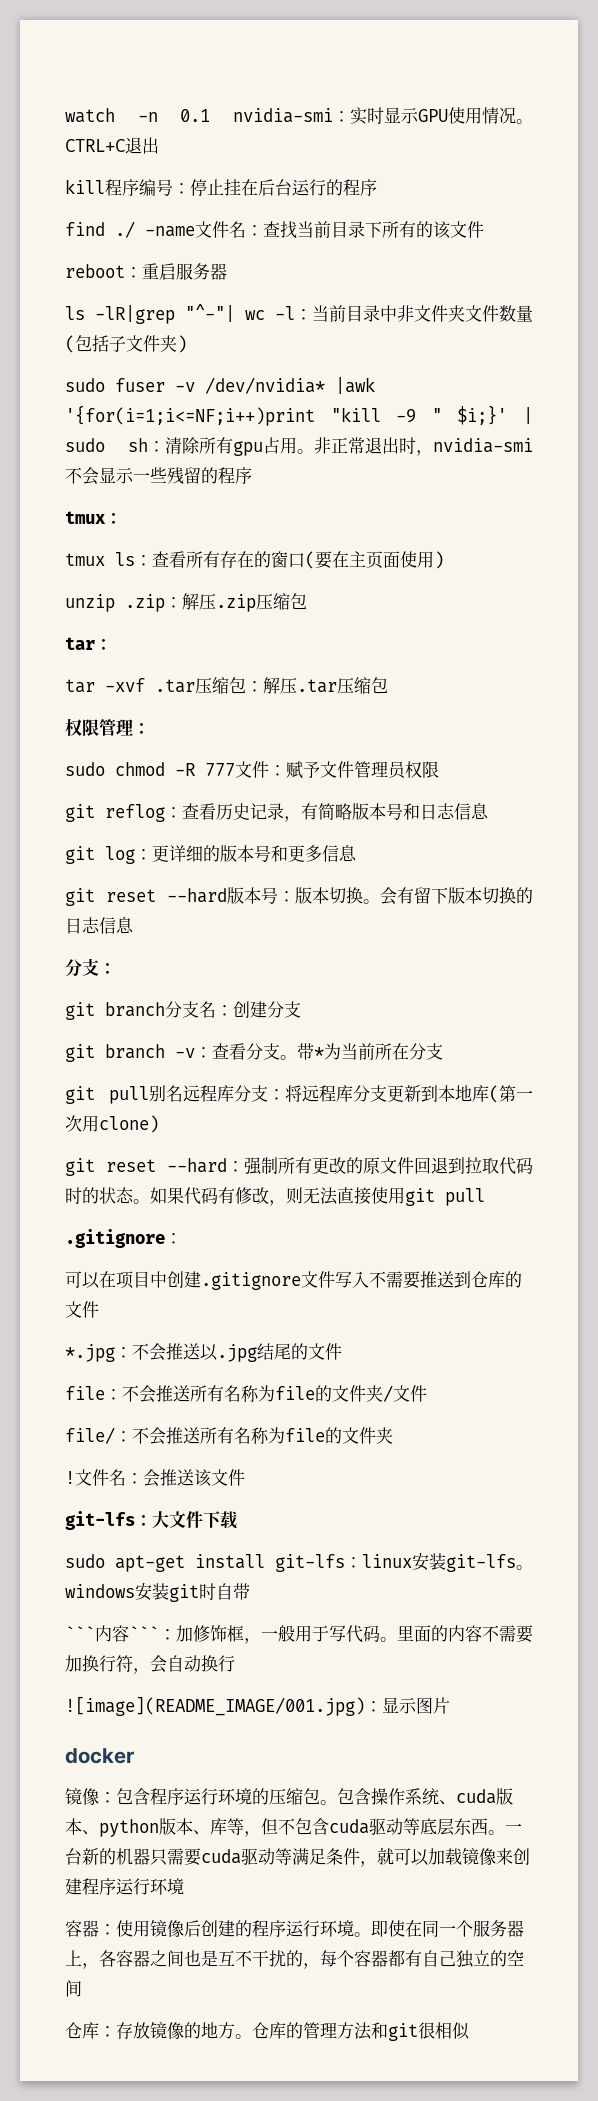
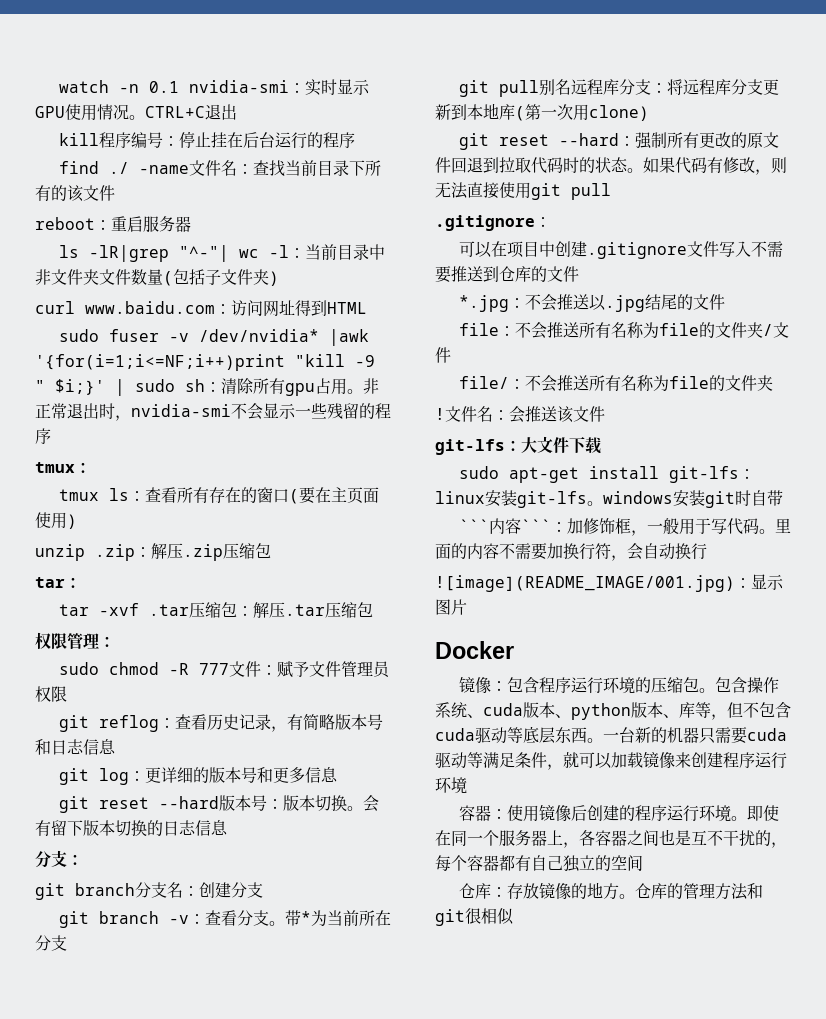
(187, 344) none -> [35,300,367,317] // curl www.baidu.com：访问网址得到HTML
[65,1748,134,1764] docker -> [435,641,514,659] Docker

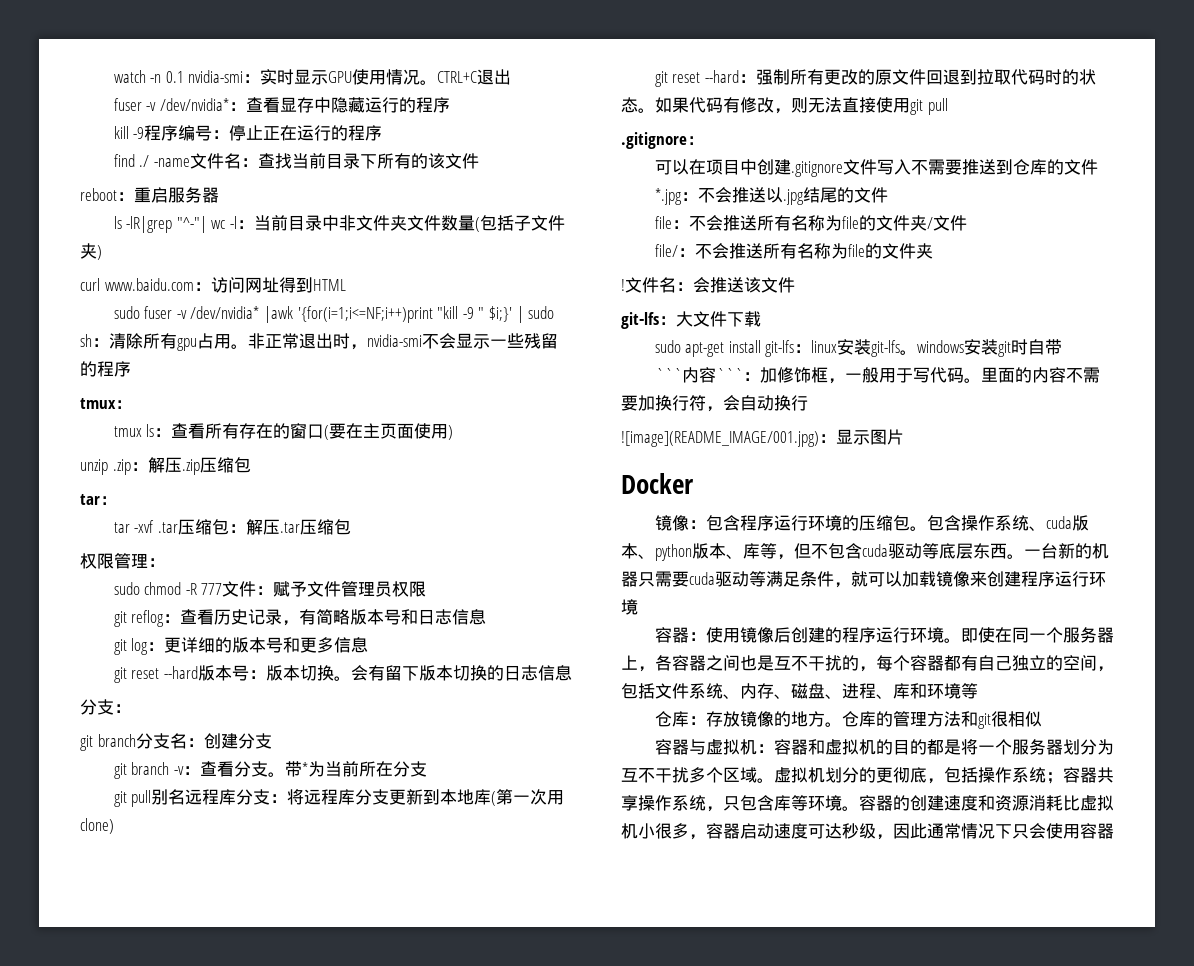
(237, 112) none -> [113,97,450,113] // fuser -v /dev/nvidia*：查看显存中隐藏运行的程序
(99, 139) none -> [133,127,145,139] -9
[210,132,275,148] 挂在后台 -> [263,125,298,141] 正在
(643, 863) none -> [1097,666,1114,672] [621,683,978,699] ，包括文件系统、内存、磁盘、进程、库和环境等
(514, 916) none -> [654,739,1114,755] [621,767,1114,784] [621,795,1114,812] [621,823,1114,840] // 容器与虚拟机：容器和虚拟机的目的都是将一个服务器划分为互不干扰多个区域。虚拟机划分的更彻底，包括操作系统；容器共享操作系统，只包含库等环境。容器的创建速度和资源消耗比虚拟机小很多，容器启动速度可达秒级，因此通常情况下只会使用容器

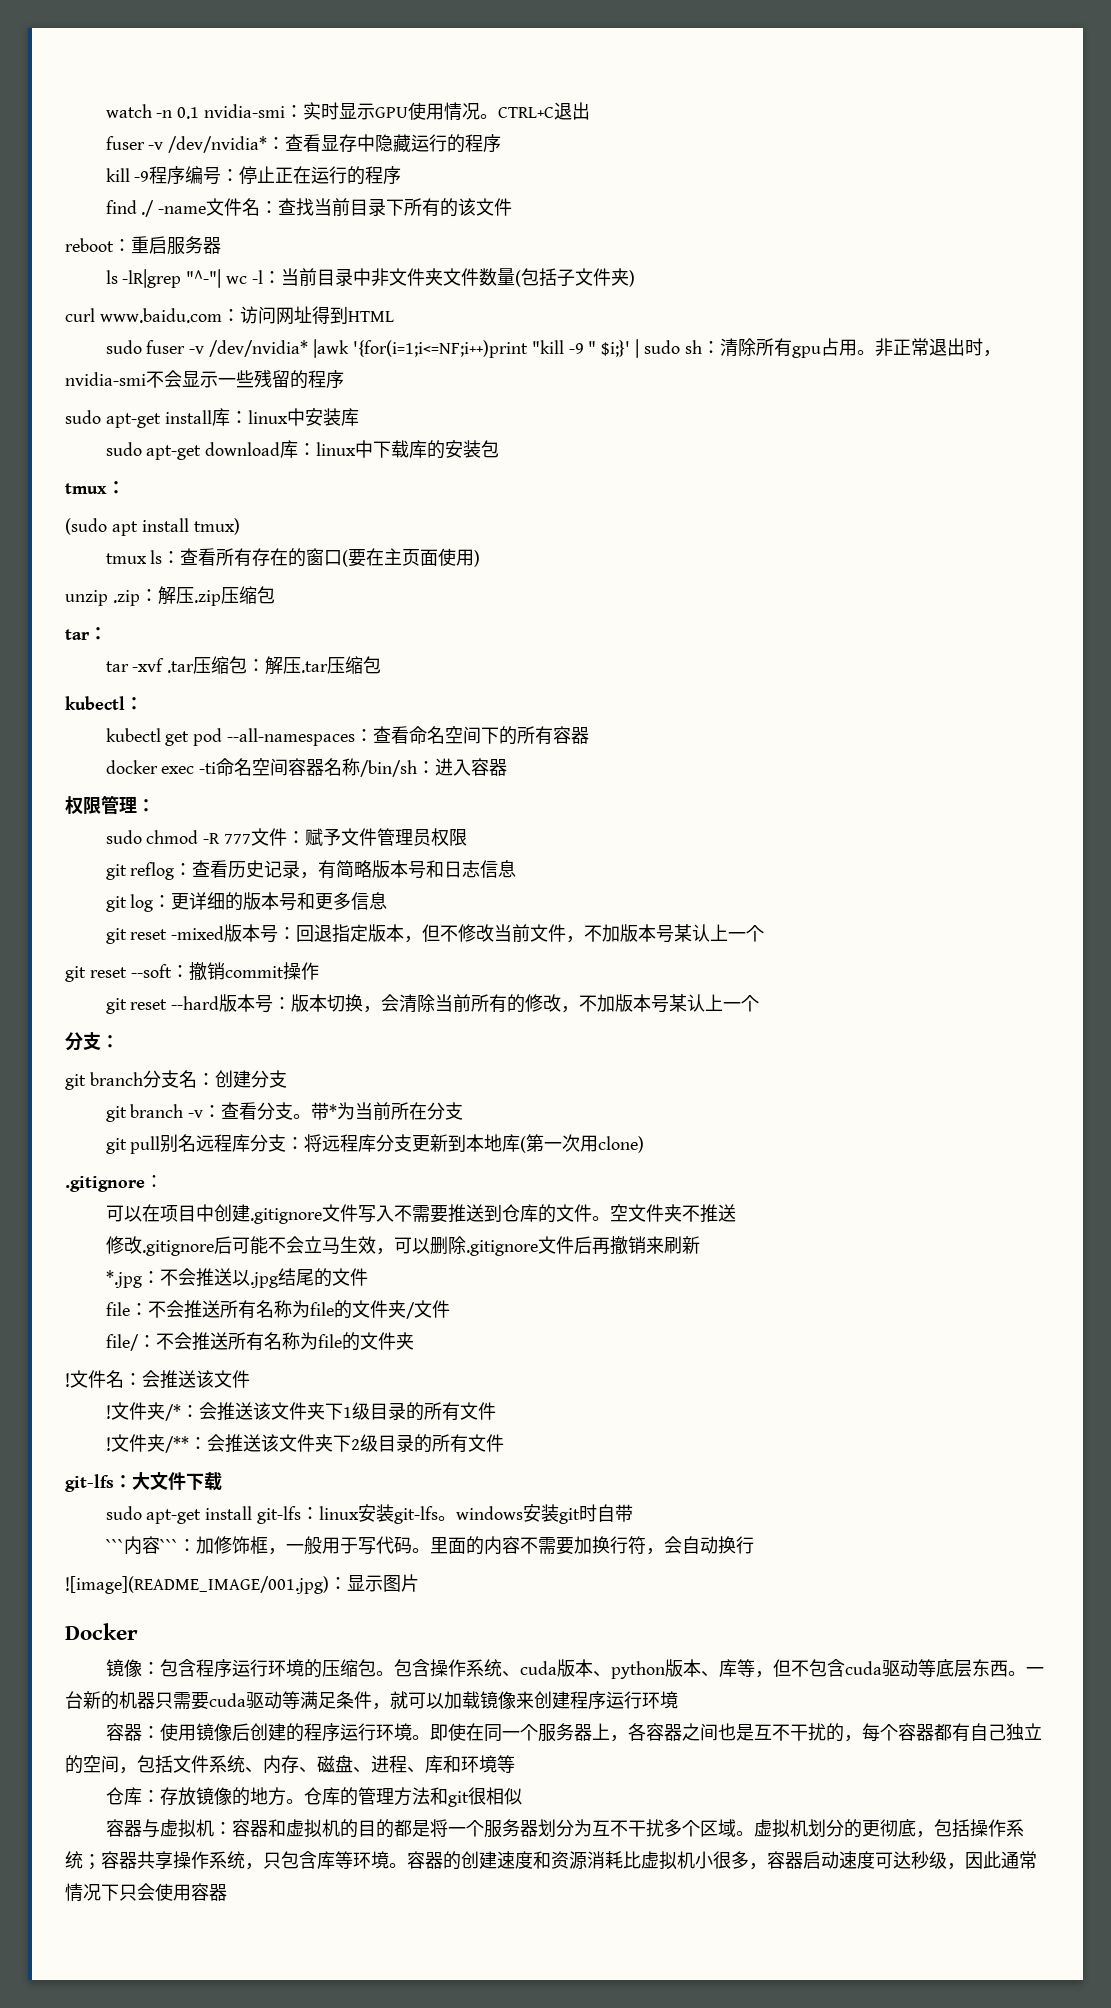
[80,398,132,409] tmux： -> [65,408,359,428] [105,440,500,460] [65,481,125,494] [65,518,240,536] sudo apt-get install库：linux中安装库 // sudo apt-get download库：linux中下载库的安装包 // tmux： // (sudo apt install tmux)
(351, 527) none -> [65,696,143,710] [105,726,590,746] [105,758,508,777] // kubectl： // kubectl get pod --all-namespaces：查看命名空间下的所有容器 // docker exec -ti命名空间容器名称/bin/sh：进入容器
(369, 645) none -> [105,924,765,944] [65,962,319,982] // git reset -mixed版本号：回退指定版本，但不修改当前文件，不加版本号某认上一个 // git reset --soft：撤销commit操作
[333,665,572,681] 。会有留下版本切换的日志信息 -> [363,994,760,1013] ，会清除当前所有的修改，不加版本号某认上一个
[654,69,1096,87] [621,97,948,115] // git reset --hard：强制所有更改的原文件回退到拉取代码时的状态。如果代码有修改，则无法直接使用git pull -> (645, 1144) none
(1098, 167) none -> [591,1204,736,1223] [105,1236,700,1256] 。空文件夹不推送 // 修改.gitignore后可能不会立马生效，可以删除.gitignore文件后再撤销来刷新
(795, 285) none -> [105,1402,496,1421] [105,1434,504,1453] // !文件夹/*：会推送该文件夹下1级目录的所有文件 // !文件夹/**：会推送该文件夹下2级目录的所有文件

